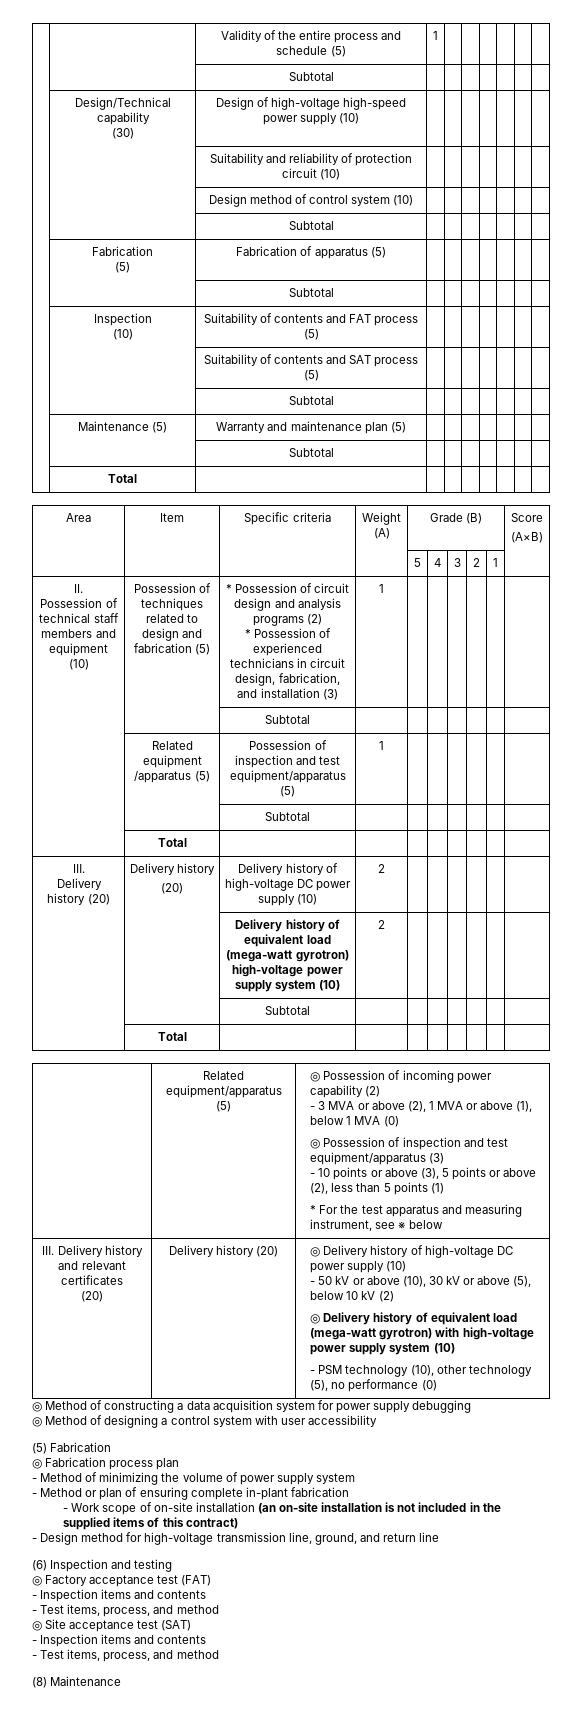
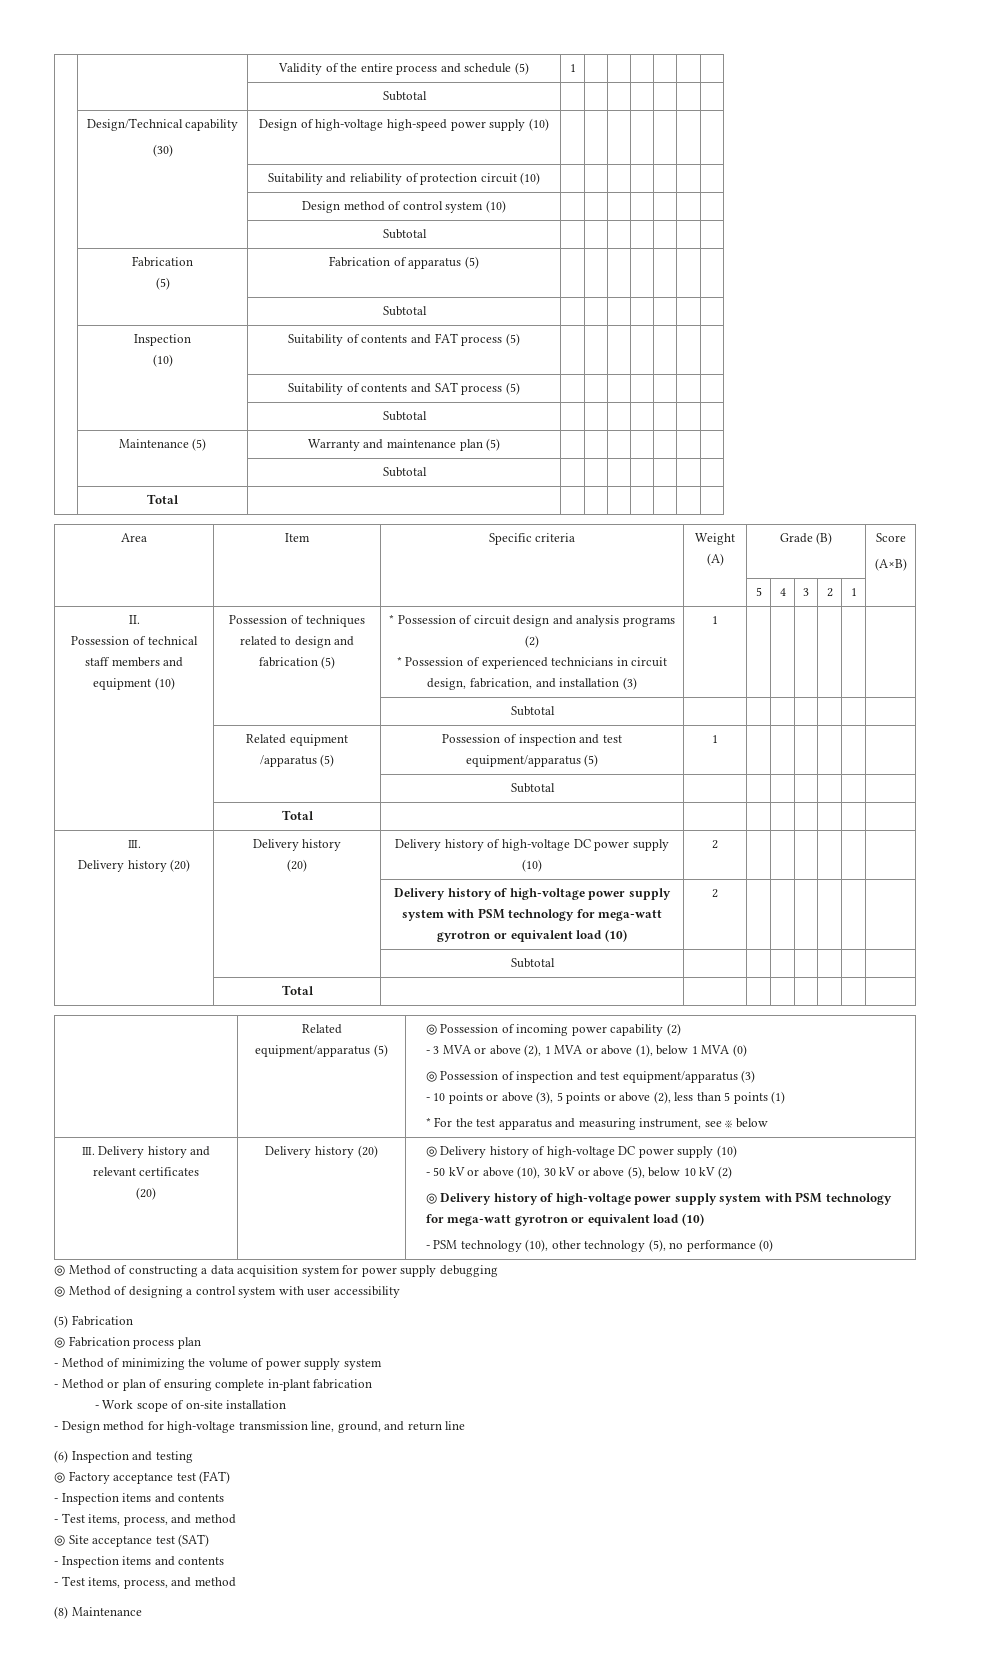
[244,934,331,947] [226,950,349,962] [232,964,343,977] [234,980,316,992] equivalent load (mega-watt gyrotron) high-voltage power supply system -> [509,888,671,900] [401,908,663,921] [437,930,603,942] high-voltage power supply system with PSM technology for mega-watt gyrotron or equivalent load
[430,1312,517,1325] [310,1327,534,1340] [310,1343,431,1355] equivalent load (mega-watt gyrotron) with high-voltage power supply system -> [555,1192,892,1205] [425,1214,680,1226] high-voltage power supply system with PSM technology for mega-watt gyrotron or equivalent load
[257,1502,501,1514] [63,1517,238,1530] (an on-site installation is not included in the supplied items of this contract) -> (287, 1404) none

